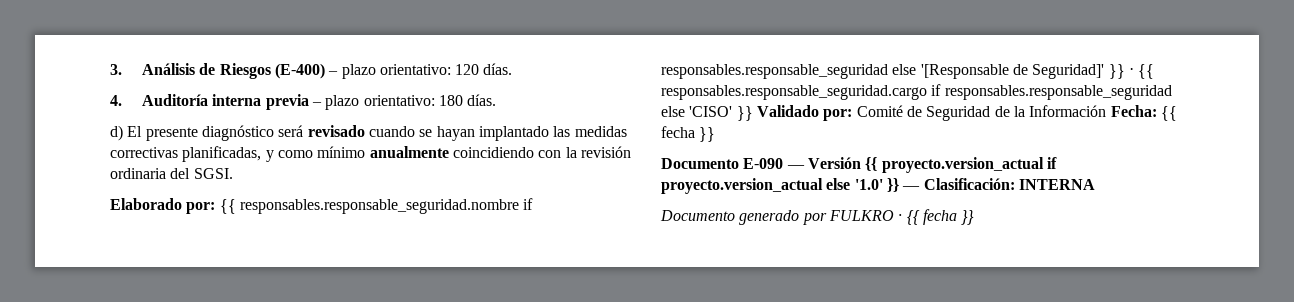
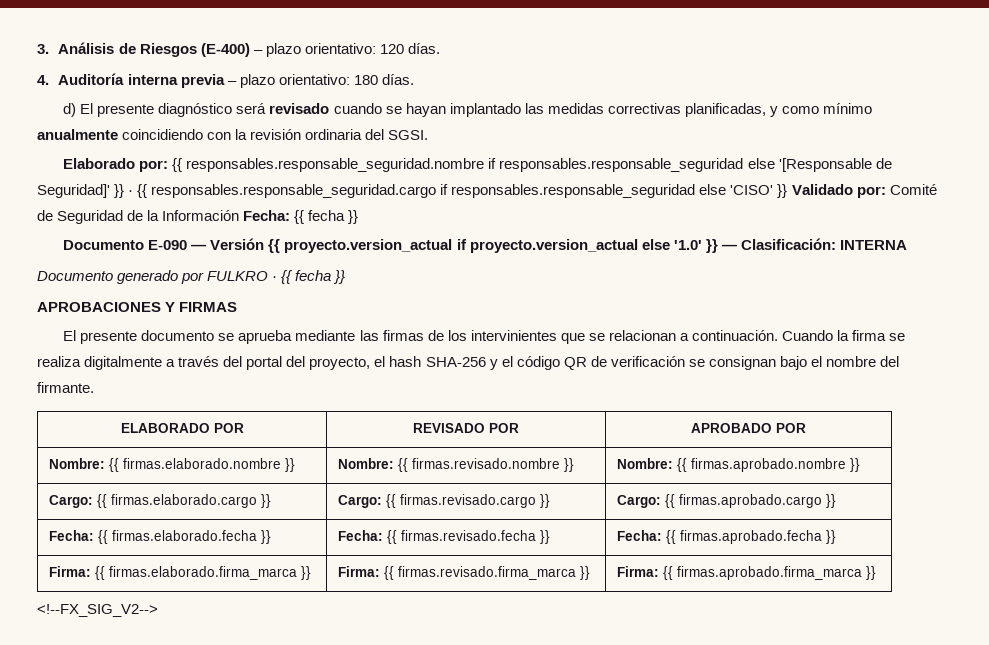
(975, 217) none -> [37,302,238,312] [63,330,906,344] [37,356,900,370] [37,382,94,393] [120,423,244,433] [413,423,519,433] [691,423,806,433] [48,458,295,472] [337,458,574,472] [616,458,860,472] [48,494,271,508] [337,494,550,508] [616,494,836,508] [48,530,271,544] [337,530,550,544] [616,530,836,544] [48,566,311,580] [337,566,590,580] [616,566,876,580] [37,604,158,617] // APROBACIONES Y FIRMAS // El presente documento se aprueba mediante las firmas de los intervinientes que se relacionan a continuación. Cuando la firma se realiza digitalmente a través del portal del proyecto, el hash SHA-256 y el código QR de verificación se consignan bajo el nombre del firmante. // ELABORADO POR | REVISADO POR | APROBADO POR // Nombre: {{ firmas.elaborado.nombre }} | Nombre: {{ firmas.revisado.nombre }} | Nombre: {{ firmas.aprobado.nombre }} // Cargo: {{ firmas.elaborado.cargo }} | Cargo: {{ firmas.revisado.cargo }} | Cargo: {{ firmas.aprobado.cargo }} // Fecha: {{ firmas.elaborado.fecha }} | Fecha: {{ firmas.revisado.fecha }} | Fecha: {{ firmas.aprobado.fecha }} // Firma: {{ firmas.elaborado.firma_marca }} | Firma: {{ firmas.revisado.firma_marca }} | Firma: {{ firmas.aprobado.firma_marca }} // <!--FX_SIG_V2-->

